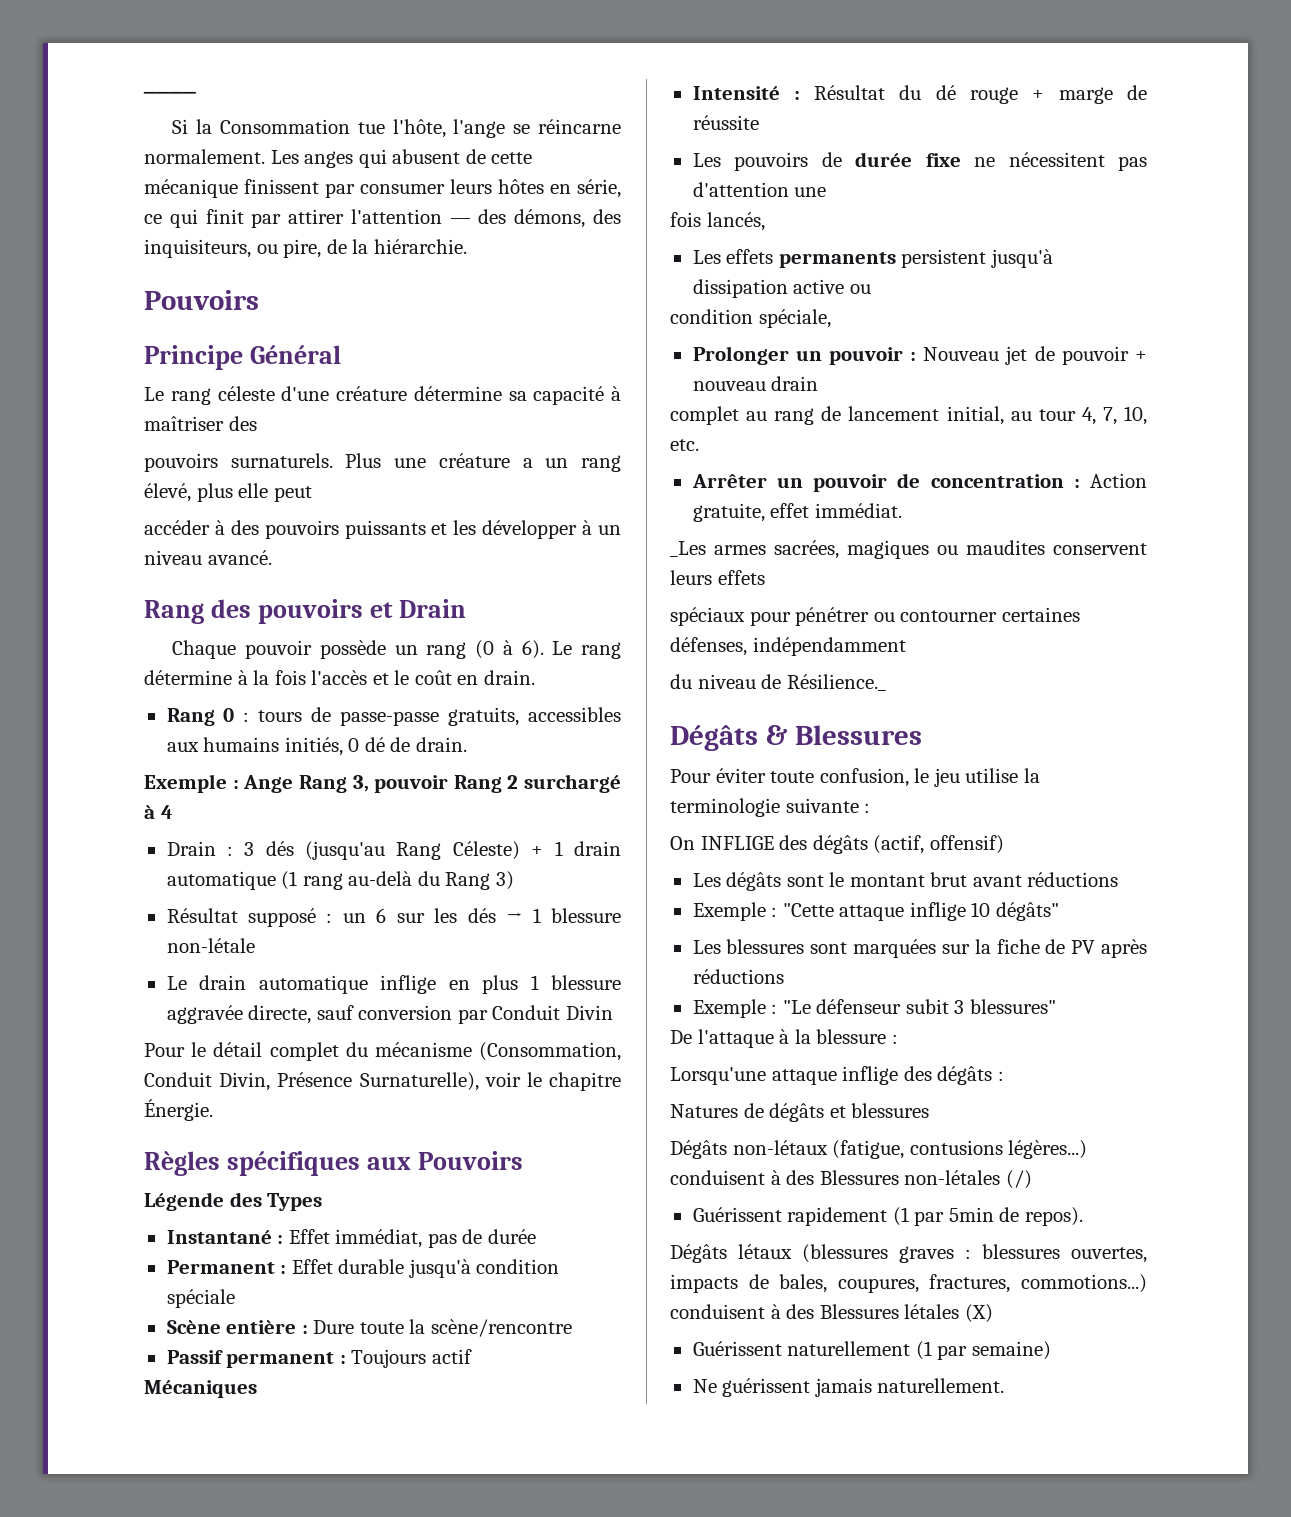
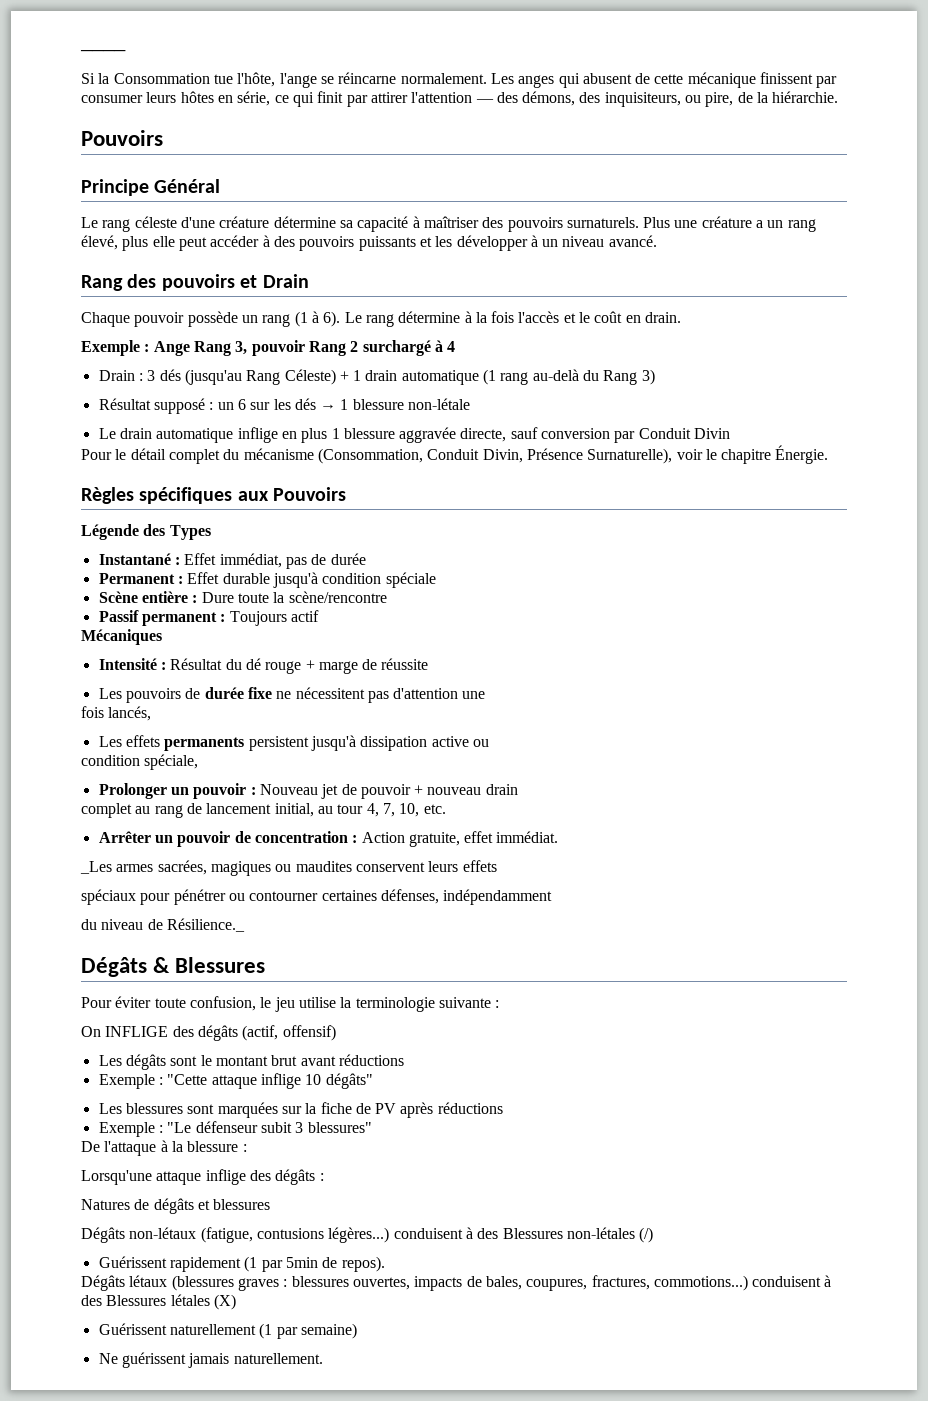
(257, 423) // -> (504, 222) none
(312, 494) // -> (207, 244) none
[475,640,495,659] (0 -> [294,311,308,327] (1
[166,707,621,726] [166,737,467,756] // Rang 0 : tours de passe-passe gratuits, accessibles aux humains initiés, 0 dé de drain. -> (682, 317) none

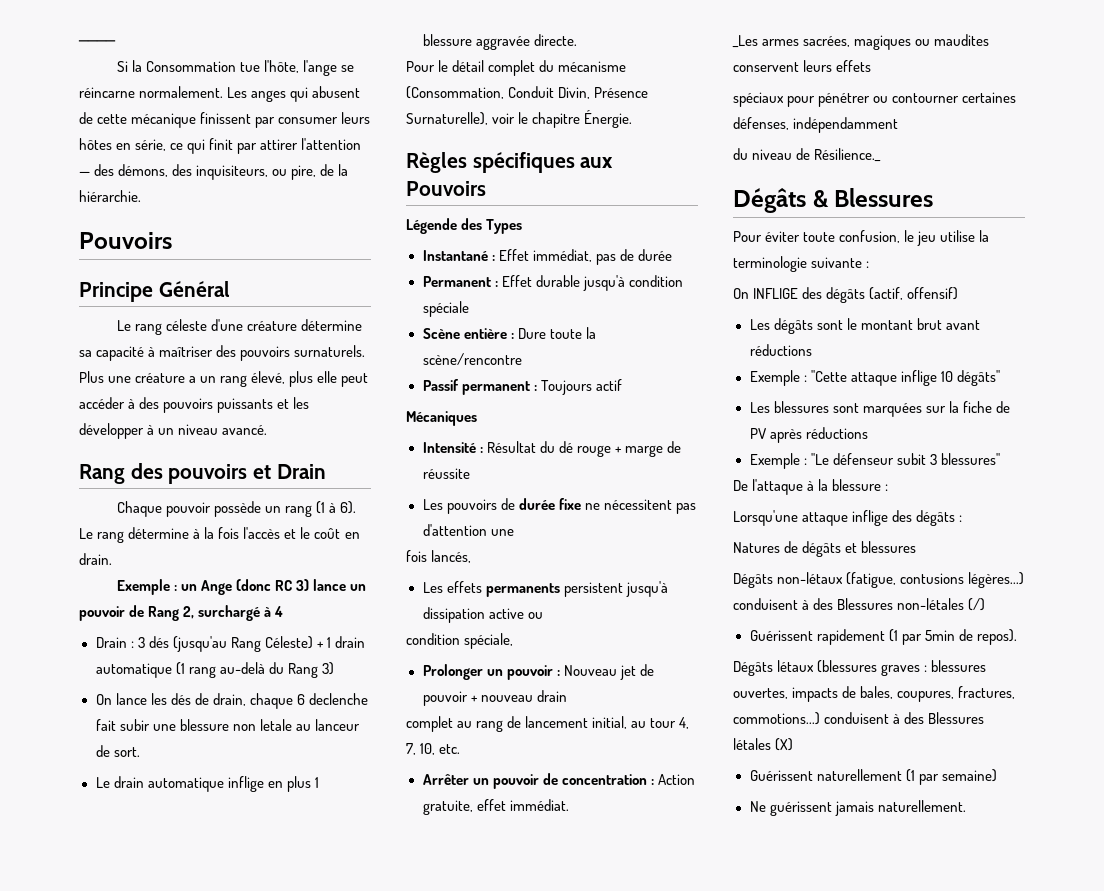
[153,340,359,356] Ange Rang 3, pouvoir Rang 2 -> [181,579,367,595] [79,605,195,621] un Ange (donc RC 3) lance un pouvoir de Rang 2,
[98,398,471,414] Résultat supposé : un 6 sur les dés → 1 blessure non-létale -> [95,693,368,709] [95,719,360,731] [95,745,140,757] On lance les dés de drain, chaque 6 declenche fait subir une blessure non letale au lanceur de sort.
[460,427,731,443] directe, sauf conversion par Conduit Divin -> [533,34,577,46] directe.

